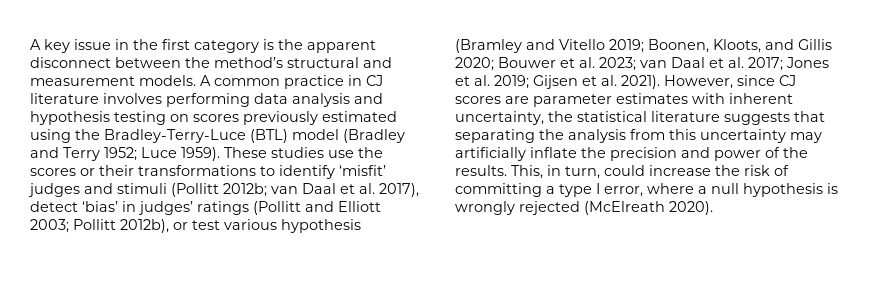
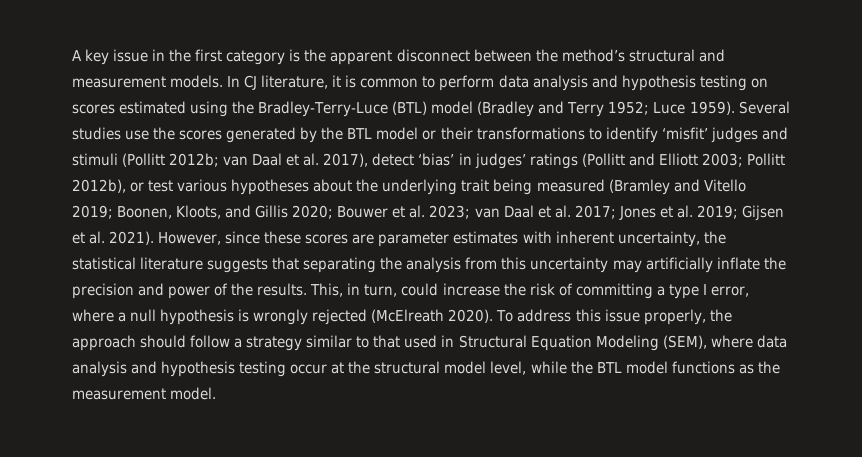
[200,75,383,89] [30,93,250,107] A common practice in CJ literature involves performing -> [227,75,495,91] In CJ literature, it is common to perform
[243,111,318,125] previously -> (115, 109) none
[224,147,267,158] These -> [738,101,790,114] Several
(76, 172) none -> [226,127,419,143] generated by the BTL model
[281,219,361,233] hypothesis -> [231,179,605,195] hypotheses about the underlying trait being measured
[779,75,796,86] CJ -> [264,231,302,244] these
(713, 208) none -> [496,309,732,325] [72,335,787,351] [72,361,780,377] [72,387,217,400] To address this issue properly, the approach should follow a strategy similar to that used in Structural Equation Modeling (SEM), where data analysis and hypothesis testing occur at the structural model level, while the BTL model functions as the measurement model.

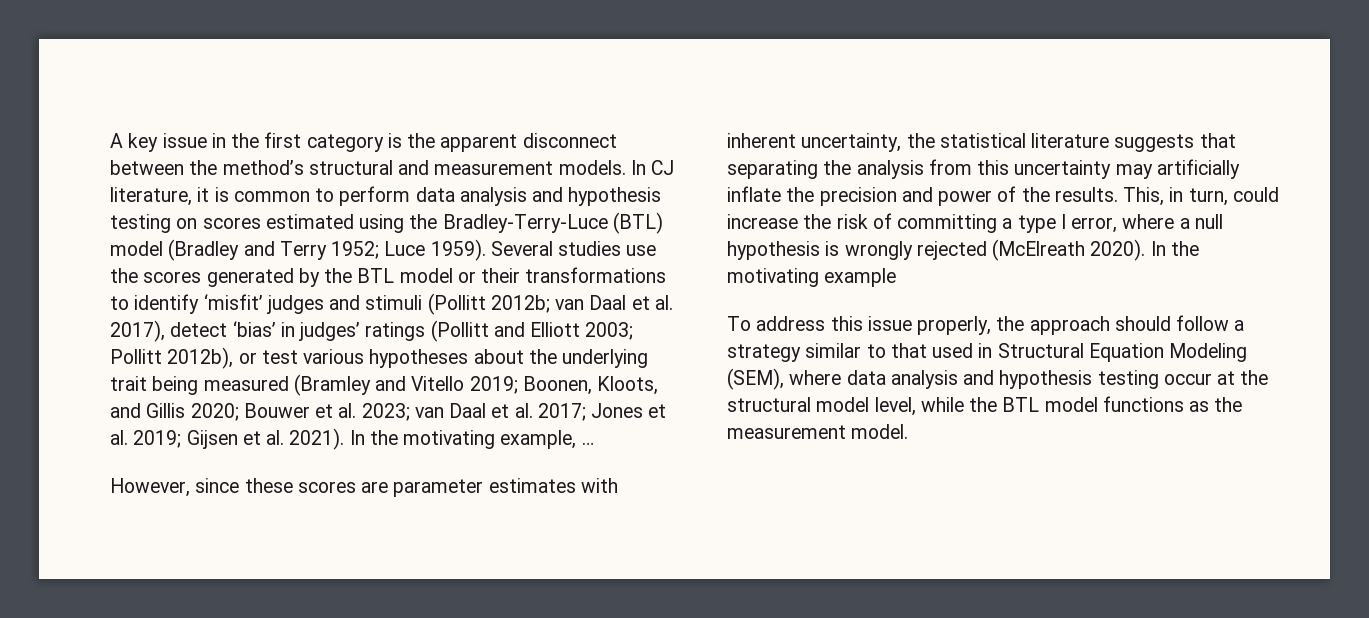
(155, 238) none -> [349,430,594,449] In the motivating example, … //
(494, 316) none -> [1150,241,1199,256] [727,268,897,287] In the motivating example //

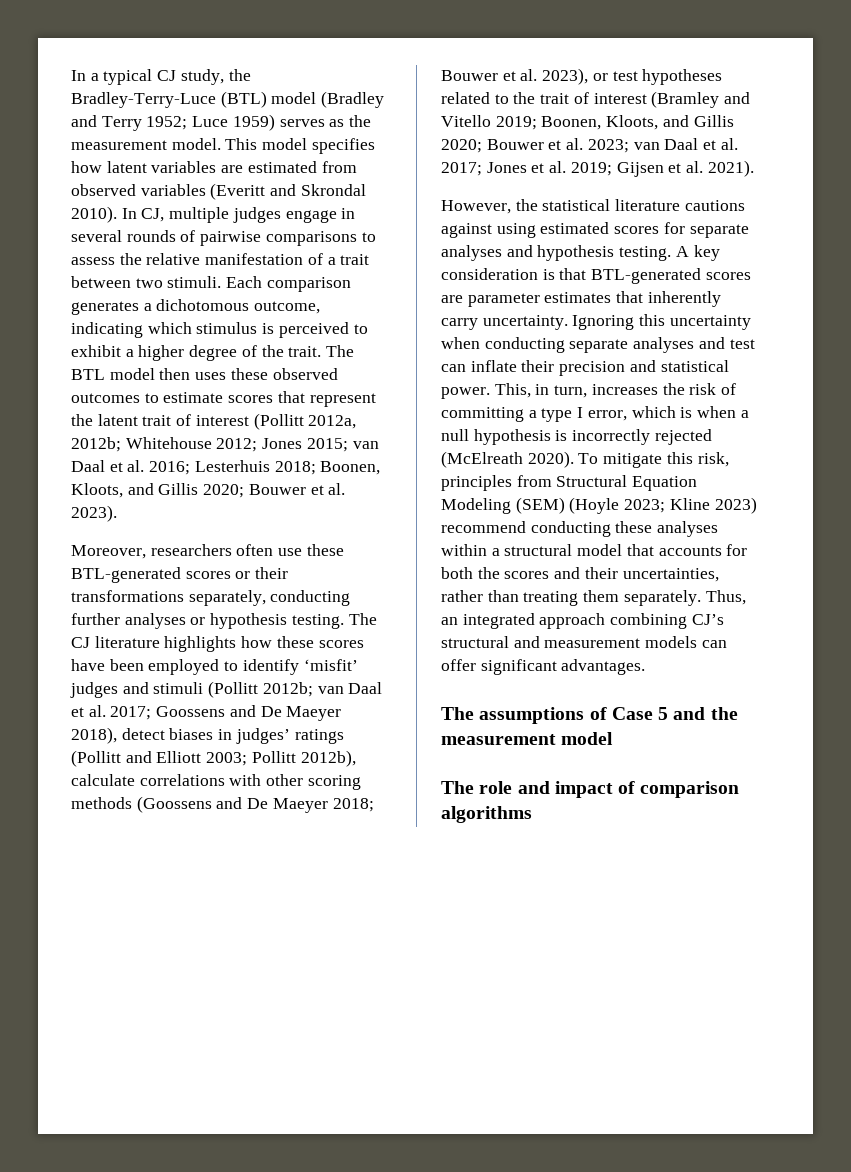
[110,132,617,152] [110,160,675,175] [110,186,662,206] [110,214,405,233] A key issue in the first category is the apparent disconnect between the method’s structural and measurement models. In CJ literature, it is common to perform data analysis and hypothesis testing on scores estimated using -> [71,69,224,85] In a typical CJ study,
[430,239,657,261] [110,267,667,287] 1959). Several studies use the scores generated by the BTL model or their transformations -> [232,114,372,131] [71,138,375,154] [71,161,357,173] [71,183,366,200] [71,206,356,223] [71,230,376,246] [71,253,370,265] [71,276,351,292] [71,299,321,315] [71,322,368,338] [71,345,355,361] [71,368,338,380] [71,391,376,407] [71,413,357,430] [71,437,379,452] [71,460,381,475] [71,483,346,498] [71,505,117,522] [71,544,344,559] [71,567,289,583] [71,590,351,606] [71,613,377,629] [71,636,364,652] [71,659,220,675] 1959) serves as the measurement model. This model specifies how latent variables are estimated from observed variables (Everitt and Skrondal 2010). In CJ, multiple judges engage in several rounds of pairwise comparisons to assess the relative manifestation of a trait between two stimuli. Each comparison generates a dichotomous outcome, indicating which stimulus is perceived to exhibit a higher degree of the trait. The BTL model then uses these observed outcomes to estimate scores that represent the latent trait of interest (Pollitt 2012a, 2012b; Whitehouse 2012; Jones 2015; van Daal et al. 2016; Lesterhuis 2018; Boonen, Kloots, and Gillis 2020; Bouwer et al. 2023). // Moreover, researchers often use these BTL-generated scores or their transformations separately, conducting further analyses or hypothesis testing. The CJ literature highlights how these scores have been employed
[110,320,276,342] 2017), detect ‘bias’ -> [110,705,342,721] [71,727,214,744] 2017; Goossens and De Maeyer 2018), detect biases
[238,349,649,368] [110,376,289,395] or test various hypotheses about the underlying trait being measured -> [71,774,361,790] [71,796,374,813] [441,68,723,85] [441,92,647,104] calculate correlations with other scoring methods (Goossens and De Maeyer 2018; Bouwer et al. 2023), or test hypotheses related to the trait of interest
[349,430,594,449] [110,478,618,497] [727,133,1236,152] [727,159,1240,179] [727,186,1118,206] In the motivating example, … // However, since these scores are parameter estimates with inherent uncertainty, the statistical literature suggests that separating the analysis from this uncertainty may artificially inflate the precision and power of the results. -> [441,199,745,214] [441,222,749,238] [441,245,720,261] [441,268,751,284] [441,291,721,307] [441,314,751,330] [441,337,755,353] [441,360,729,376] [441,387,490,399] // However, the statistical literature cautions against using estimated scores for separate analyses and hypothesis testing. A key consideration is that BTL-generated scores are parameter estimates that inherently carry uncertainty. Ignoring this uncertainty when conducting separate analyses and test can inflate their precision and statistical power.
[1232,187,1279,202] [727,214,798,229] could increase -> [591,384,658,395] increases
[1122,214,1175,229] where -> [631,406,737,418] which is when
[844,241,913,260] wrongly -> [572,429,651,445] incorrectly
[1150,241,1199,256] [727,268,897,287] [727,315,1245,335] [727,343,1248,362] [727,368,1269,390] [727,396,1243,416] [727,424,909,439] In the motivating example // To address this issue properly, the approach should follow a strategy similar to that used in Structural Equation Modeling (SEM), where data analysis and hypothesis testing occur at the structural model level, while the BTL model functions as the measurement model. -> [578,452,729,468] [441,475,698,491] [441,497,757,514] [441,521,719,537] [441,544,748,556] [441,567,719,582] [441,590,746,606] [441,613,724,629] [441,636,727,648] [441,659,646,675] [441,707,738,724] [441,732,614,745] [441,781,740,798] [441,806,532,823] To mitigate this risk, principles from Structural Equation Modeling (SEM) (Hoyle 2023; Kline 2023) recommend conducting these analyses within a structural model that accounts for both the scores and their uncertainties, rather than treating them separately. Thus, an integrated approach combining CJ’s structural and measurement models can offer significant advantages. // The assumptions of Case 5 and the measurement model // The role and impact of comparison algorithms

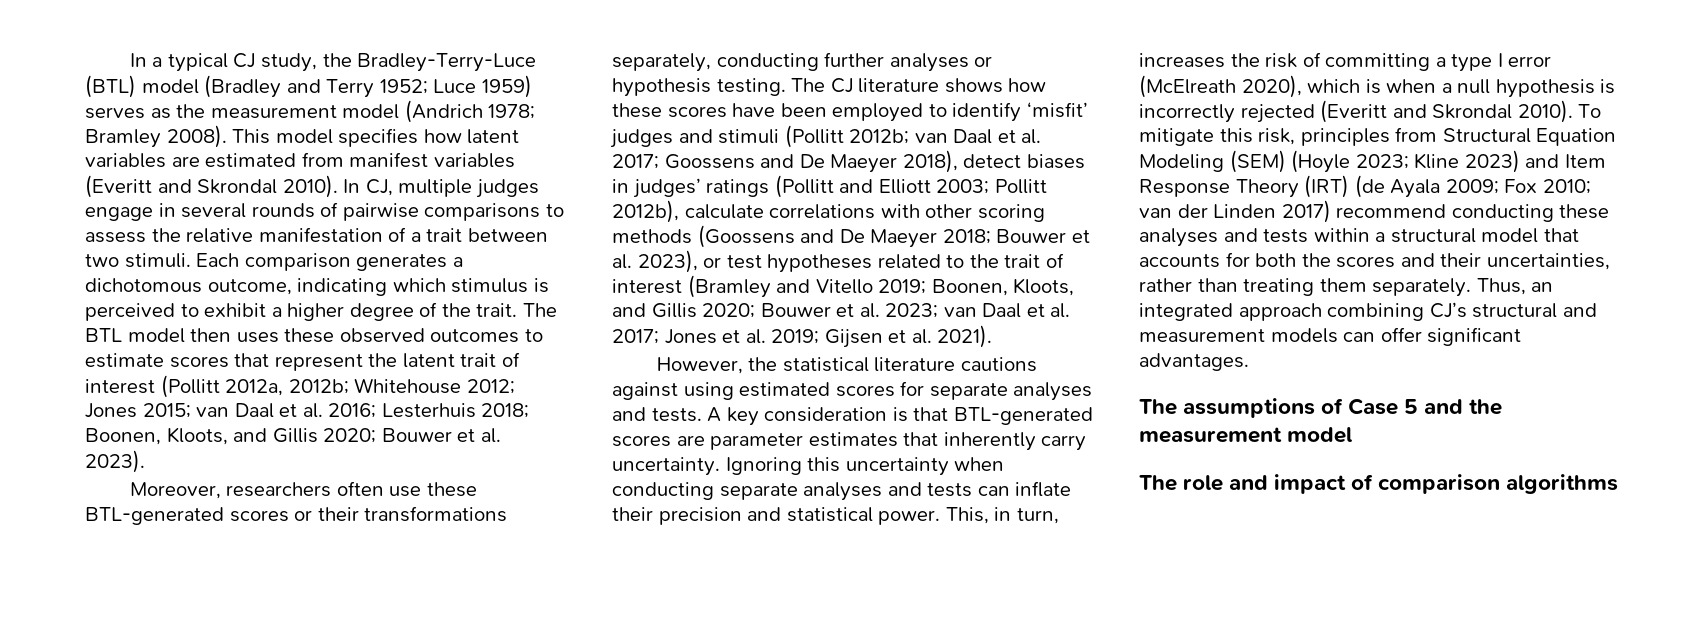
[171,138,221,150] model. -> [342,100,536,123] [85,125,227,148] model (Andrich 1978; Bramley 2008).
[71,184,136,196] observed -> [349,152,429,168] manifest
[164,636,237,652] highlights -> [944,78,1003,93] shows
[537,245,672,261] hypothesis testing. -> [651,408,702,422] tests.
[729,339,755,349] test -> [927,483,973,497] tests
[587,410,627,421] error, -> [1508,56,1552,67] [1139,75,1302,98] error (McElreath 2020),
[441,451,574,468] (McElreath 2020). -> [1320,100,1573,123] (Everitt and Skrondal 2010).
(757, 505) none -> [1525,154,1606,168] [1139,175,1591,198] [1139,200,1331,223] and Item Response Theory (IRT) (de Ayala 2009; Fox 2010; van der Linden 2017)
(719, 529) none -> [1223,228,1309,243] and tests

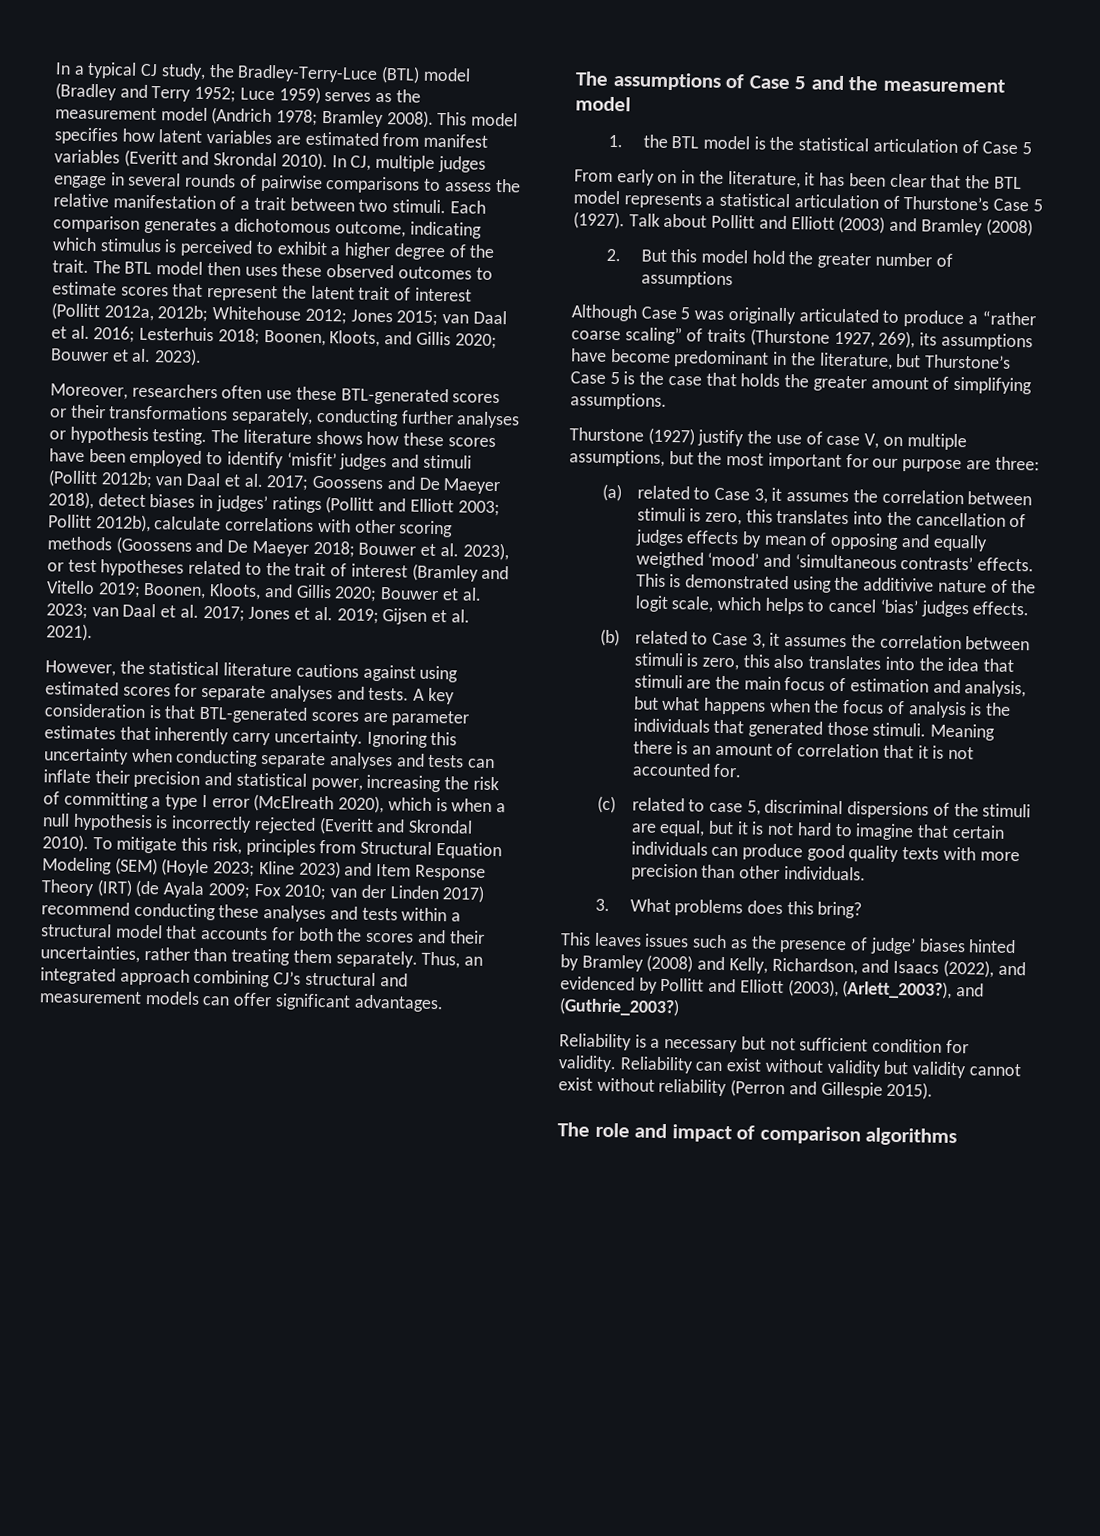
[830,78,853,93] CJ -> (240, 436) none
[878,507,1059,525] [1139,53,1225,68] power. This, in turn, increases -> [310,774,442,793] power, increasing
(1353, 435) none -> [608,134,1033,155] [574,169,1022,190] [573,190,1043,212] [573,211,1033,237] [606,248,953,269] [640,270,733,289] [571,304,1036,328] [571,326,1033,351] [571,348,1012,370] [570,371,1032,395] [570,392,667,410] [569,427,967,451] [569,449,1040,473] [602,483,1033,506] [636,507,1027,528] [634,529,988,552] [635,551,1035,572] [635,573,1037,594] [634,595,1030,618] [600,628,1031,651] [633,652,1015,673] [633,674,1027,698] [633,696,1012,719] [632,718,996,741] [632,740,975,760] [631,762,743,778] [597,795,1032,819] [630,819,1005,841] [630,841,1020,863] [630,863,866,881] [595,898,863,919] [560,932,1017,955] [560,954,1026,978] [560,976,985,999] [559,997,680,1017] [559,1033,969,1054] [558,1055,1021,1079] [558,1077,934,1100] // 1. the BTL model is the statistical articulation of Case 5 // From early on in the literature, it has been clear that the BTL model represents a statistical articulation of Thurstone’s Case 5 (1927). Talk about Pollitt and Elliott (2003) and Bramley (2008) // 2. But this model hold the greater number of assumptions // Although Case 5 was originally articulated to produce a “rather coarse scaling” of traits (Thurstone 1927, 269), its assumptions have become predominant in the literature, but Thurstone’s Case 5 is the case that holds the greater amount of simplifying assumptions. // Thurstone (1927) justify the use of case V, on multiple assumptions, but the most important for our purpose are three: // (a) related to Case 3, it assumes the correlation between stimuli is zero, this translates into the cancellation of judges effects by mean of opposing and equally weigthed ‘mood’ and ‘simultaneous contrasts’ effects. This is demonstrated using the additivive nature of the logit scale, which helps to cancel ‘bias’ judges effects. // (b) related to Case 3, it assumes the correlation between stimuli is zero, this also translates into the idea that stimuli are the main focus of estimation and analysis, but what happens when the focus of analysis is the individuals that generated those stimuli. Meaning there is an amount of correlation that it is not accounted for. // (c) related to case 5, discriminal dispersions of the stimuli are equal, but it is not hard to imagine that certain individuals can produce good quality texts with more precision than other individuals. // 3. What problems does this bring? // This leaves issues such as the presence of judge’ biases hinted by Bramley (2008) and Kelly, Richardson, and Isaacs (2022), and evidenced by Pollitt and Elliott (2003), (Arlett_2003?), and (Guthrie_2003?) // Reliability is a necessary but not sufficient condition for validity. Reliability can exist without validity but validity cannot exist without reliability (Perron and Gillespie 2015).

